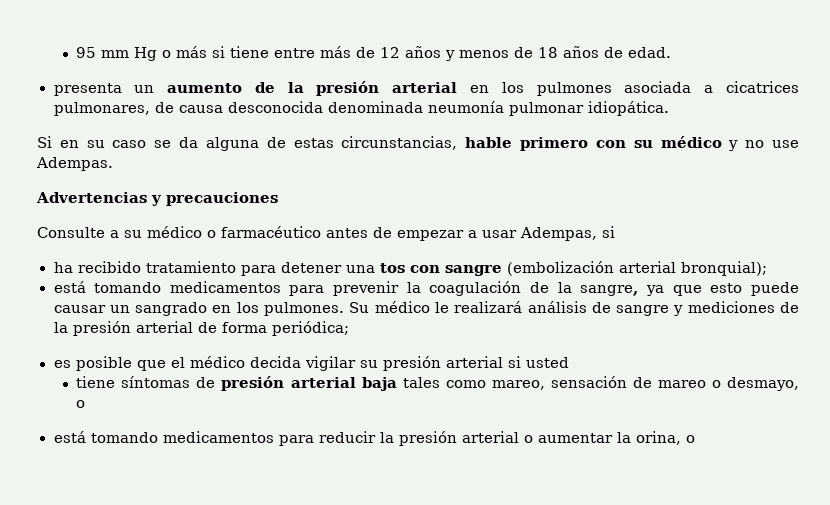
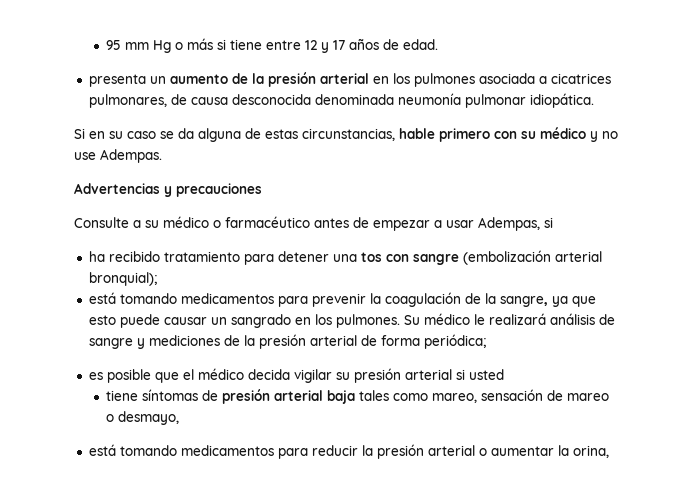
[320,46,559,61] más de 12 años y menos de 18 -> [304,40,345,53] 12 y 17
[76,400,86,408] o -> (179, 418) none
[685,435,695,443] o -> (609, 451) none

